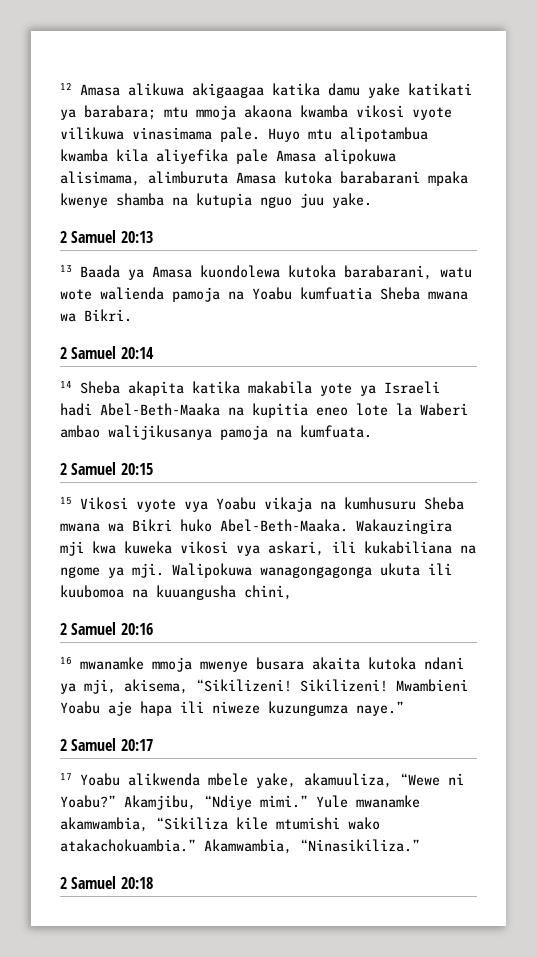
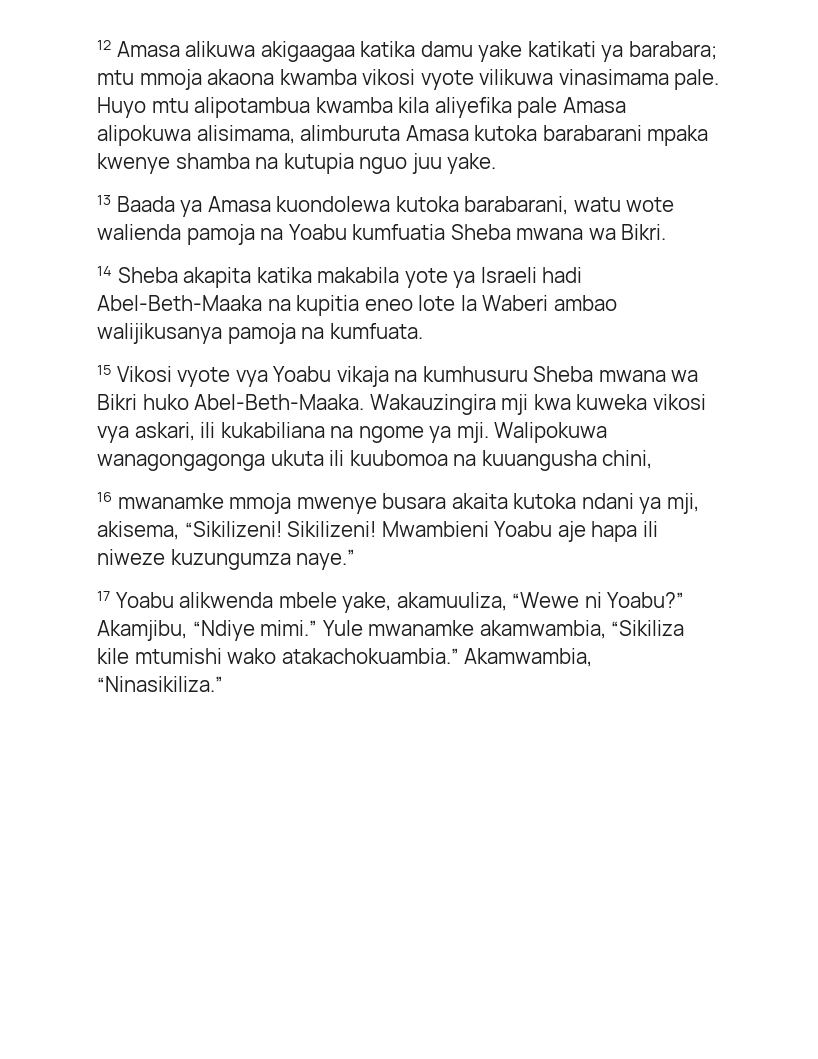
[60,230,153,243] // 2 Samuel 20:13 -> (497, 163) none
[60,346,154,359] // 2 Samuel 20:14 -> (667, 232) none
[60,462,153,475] // 2 Samuel 20:15 -> (423, 331) none
[60,622,153,635] // 2 Samuel 20:16 -> (653, 459) none
[60,738,153,751] // 2 Samuel 20:17 -> (356, 559) none
[60,876,153,889] // 2 Samuel 20:18 -> (223, 684) none

